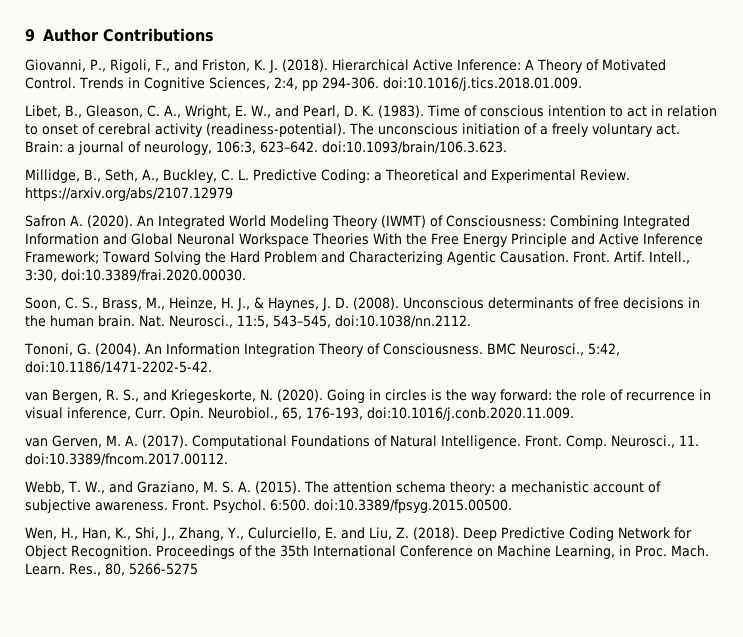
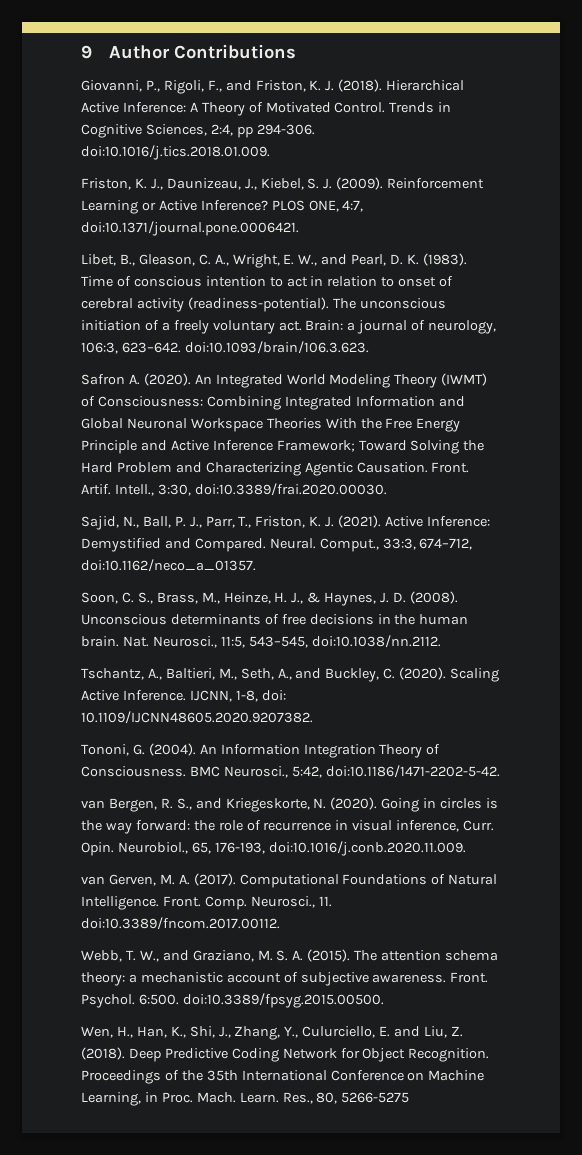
(582, 84) none -> [81,177,485,190] [81,200,364,214] [81,221,299,236] // Friston, K. J., Daunizeau, J., Kiebel, S. J. (2009). Reinforcement Learning or Active Inference? PLOS ONE, 4:7, doi:10.1371/journal.pone.0006421.
[25,169,630,183] [25,187,233,201] // Millidge, B., Seth, A., Buckley, C. L. Predictive Coding: a Theoretical and Experimental Review. https://arxiv.org/abs/2107.12979 -> (369, 347) none
(246, 275) none -> [81,515,490,530] [81,538,473,552] [81,559,256,572] // Sajid, N., Ball, P. J., Parr, T., Friston, K. J. (2021). Active Inference: Demystified and Compared. Neural. Comput., 33:3, 674–712, doi:10.1162/neco_a_01357.
(471, 321) none -> [81,667,500,682] [81,690,286,702] [81,711,313,724] // Tschantz, A., Baltieri, M., Seth, A., and Buckley, C. (2020). Scaling Active Inference. IJCNN, 1-8, doi: 10.1109/IJCNN48605.2020.9207382.

